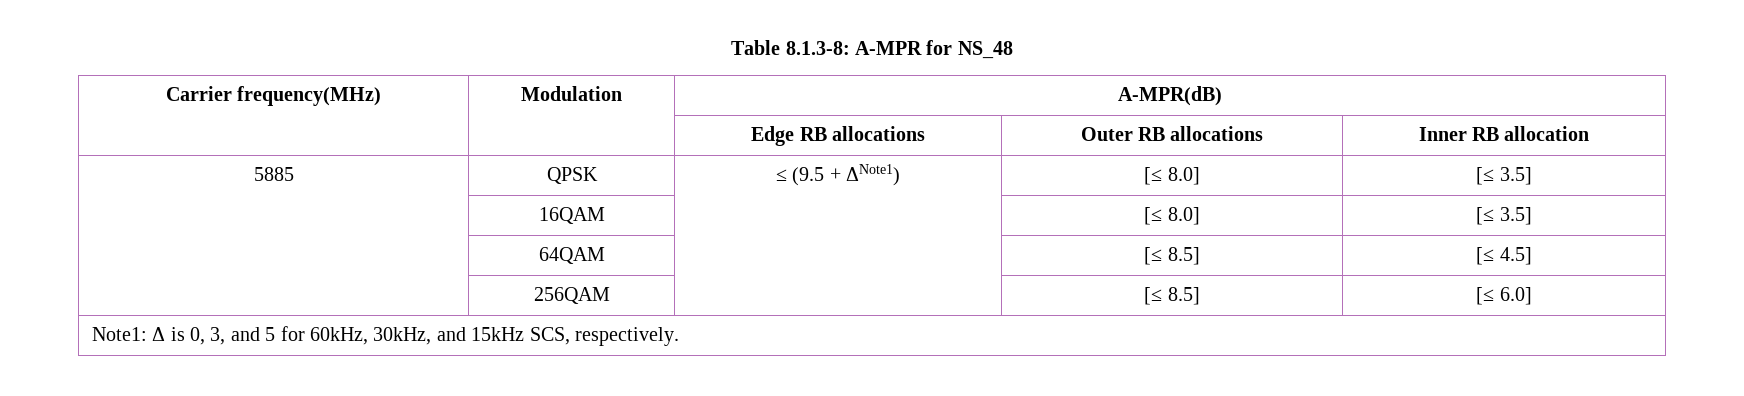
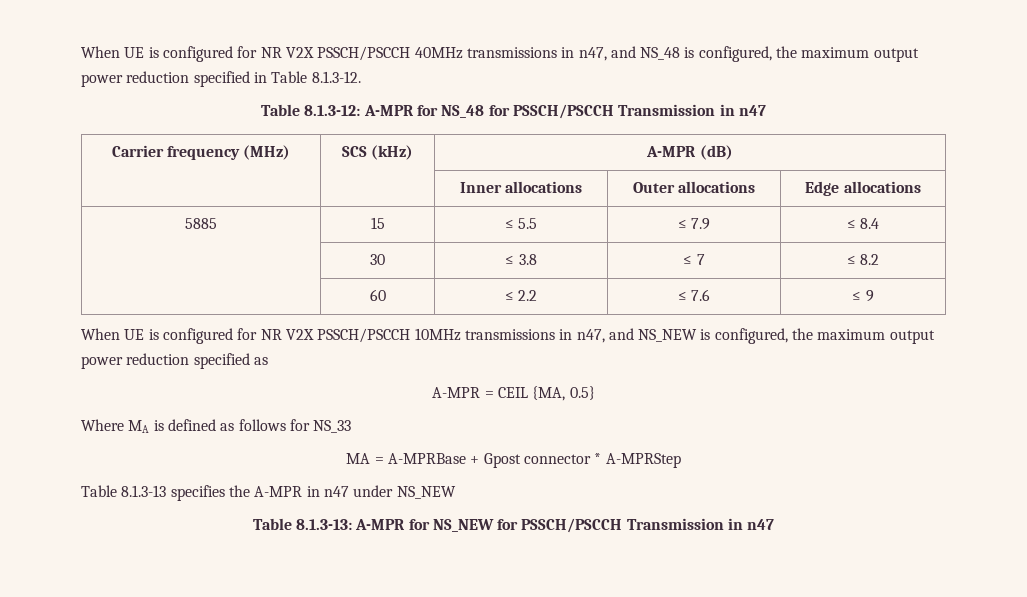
[731,40,1013,59] [165,86,382,106] [521,86,622,101] [1118,86,1222,106] [751,126,827,146] Table 8.1.3-8: A-MPR for NS_48 // Carrier frequency(MHz) | Modulation | A-MPR(dB) // | | Edge RB -> [81,46,919,62] [81,71,361,87] [261,104,766,119] [111,145,291,160] [341,145,414,160] [646,145,733,160] [459,182,502,193] When UE is configured for NR V2X PSSCH/PSCCH 40MHz transmissions in n47, and NS_48 is configured, the maximum output power reduction specified in Table 8.1.3-12. // Table 8.1.3-12: A-MPR for NS_48 for PSSCH/PSCCH Transmission in n47 // Carrier frequency (MHz) | SCS (kHz) | A-MPR (dB) // | | Inner
[1138,126,1264,141] [1418,126,1590,141] RB allocations | Inner RB allocation -> [678,181,756,193] [805,181,921,196] allocations | Edge allocations
[546,167,598,184] [775,164,901,186] [1144,167,1200,185] [1476,167,1532,185] [538,207,605,224] [1144,207,1200,225] [1476,207,1532,225] [538,247,605,264] [1144,247,1200,265] [1476,247,1532,265] [533,287,610,304] [1144,287,1200,305] [1476,287,1532,305] [91,326,680,346] QPSK | ≤ (9.5 + ΔNote1) | [≤ 8.0] | [≤ 3.5] // | 16QAM | | [≤ 8.0] | [≤ 3.5] // | 64QAM | | [≤ 8.5] | [≤ 4.5] // | 256QAM | | [≤ 8.5] | [≤ 6.0] // Note1: Δ is 0, 3, and 5 for 60kHz, 30kHz, and 15kHz SCS, respectively. -> [370,217,385,229] [504,218,538,229] [677,218,711,230] [846,218,880,229] [370,254,385,265] [505,254,537,265] [683,254,705,265] [846,254,880,265] [369,289,386,301] [504,290,538,301] [677,289,711,301] [852,290,874,302] [81,328,935,344] [81,353,268,369] [432,386,595,401] [81,419,352,433] [346,453,681,468] [81,485,456,501] [252,518,775,533] 15 | ≤ 5.5 | ≤ 7.9 | ≤ 8.4 // | 30 | ≤ 3.8 | ≤ 7 | ≤ 8.2 // | 60 | ≤ 2.2 | ≤ 7.6 | ≤ 9 // When UE is configured for NR V2X PSSCH/PSCCH 10MHz transmissions in n47, and NS_NEW is configured, the maximum output power reduction specified as // A-MPR = CEIL {MA, 0.5} // Where MA is defined as follows for NS_33 // MA = A-MPRBase + Gpost connector * A-MPRStep // Table 8.1.3-13 specifies the A-MPR in n47 under NS_NEW // Table 8.1.3-13: A-MPR for NS_NEW for PSSCH/PSCCH Transmission in n47

